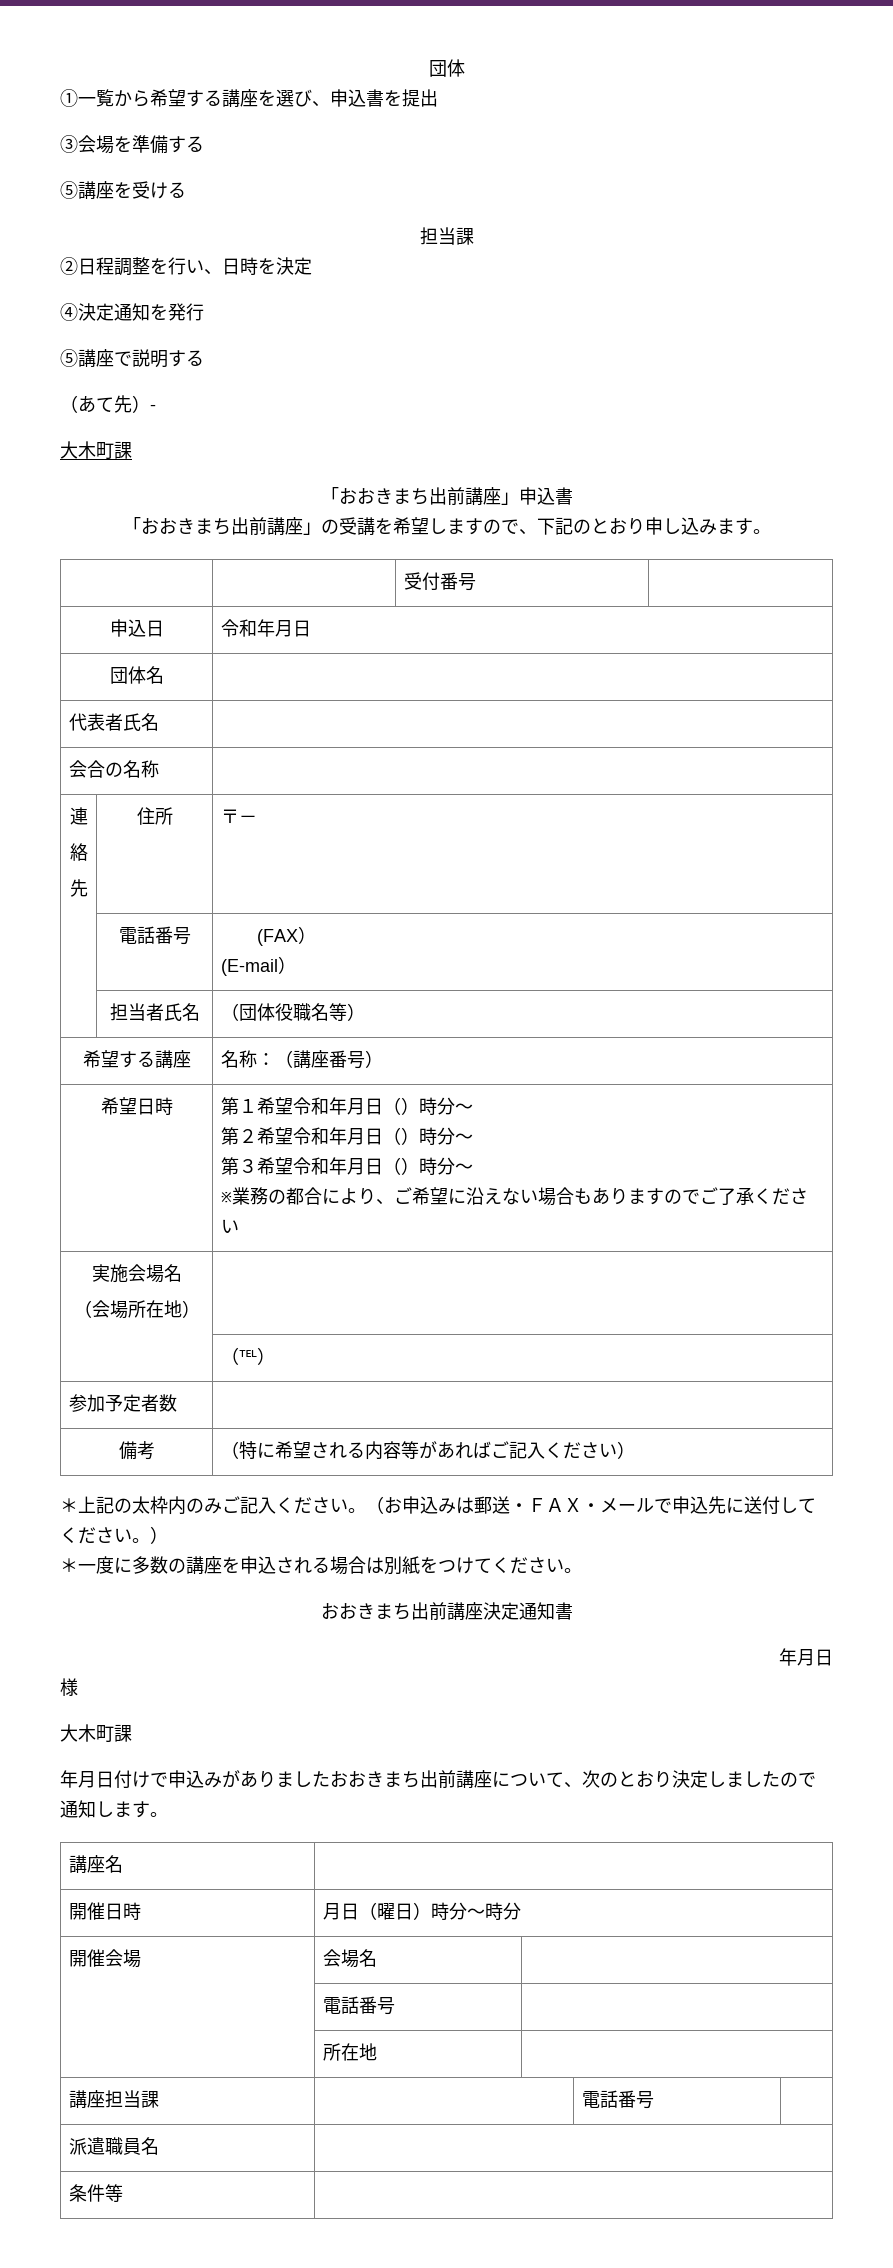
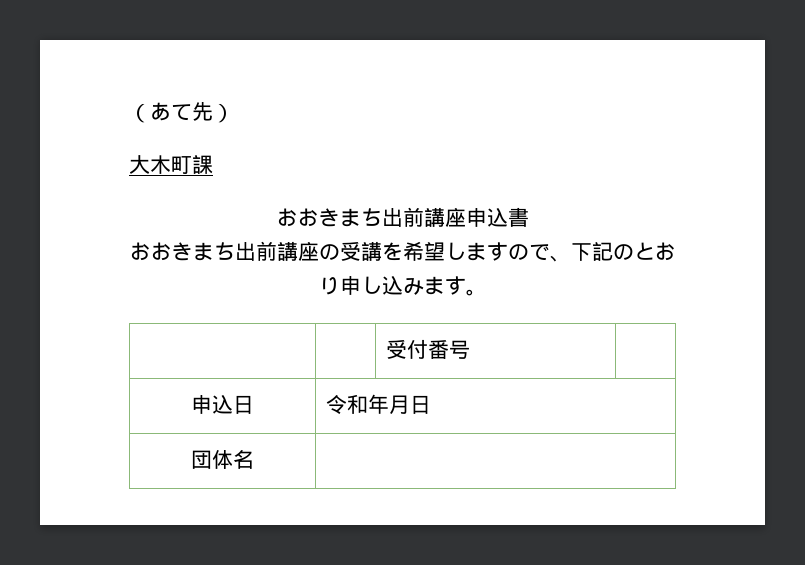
[428,59,465,77] [60,89,438,107] [60,135,204,154] [60,181,186,199] [419,227,474,245] [60,257,312,276] [60,303,204,321] [60,349,204,368] 団体 // ①一覧から希望する講座を選び、申込書を提出 // ③会場を準備する // ⑤講座を受ける // 担当課 // ②日程調整を行い、日時を決定 // ④決定通知を発行 // ⑤講座で説明する // -> (129, 113) none
[150,404,156,411] [60,441,132,459] [320,487,519,505] - // 大木町課 // 「おおきまち出前講座」 -> [129,155,213,174] [276,207,466,227] // 大木町課 // おおきまち出前講座
[122,517,321,535] 「おおきまち出前講座」 -> [129,241,319,261] おおきまち出前講座
[68,713,159,731] [68,760,159,778] [69,807,88,825] [69,843,88,861] [69,879,88,897] [136,807,173,825] [220,809,257,824] [118,926,191,945] [256,926,316,946] [220,956,296,976] [109,1003,200,1021] [220,1003,365,1021] [82,1050,191,1068] [220,1050,383,1069] [100,1097,173,1115] [220,1097,473,1115] [220,1127,473,1145] [220,1157,473,1175] [220,1187,808,1206] [220,1219,239,1233] [91,1264,182,1283] [73,1300,200,1319] [220,1347,275,1365] [68,1394,177,1412] [118,1441,155,1460] [220,1441,635,1460] [60,1496,816,1515] [60,1526,168,1544] [60,1556,582,1575] [320,1602,573,1620] [779,1648,833,1666] [60,1678,78,1696] [60,1724,132,1742] [60,1770,816,1789] [60,1800,168,1818] [68,1855,123,1873] [68,1902,141,1920] [322,1902,521,1920] [68,1949,141,1968] [322,1949,377,1968] [322,1996,395,2015] [322,2043,377,2061] [68,2090,159,2108] [581,2090,654,2109] [68,2137,159,2155] [68,2184,123,2202] // 代表者氏名 | // 会合の名称 | // 連 // 絡 // 先 | 住所 | 〒－ // | 電話番号 | (FAX） // (E-mail） // | 担当者氏名 | （団体役職名等） // 希望する講座 | 名称：（講座番号） // 希望日時 | 第１希望令和年月日（）時分～ // 第２希望令和年月日（）時分～ // 第３希望令和年月日（）時分～ // ※業務の都合により、ご希望に沿えない場合もありますのでご了承ください // 実施会場名 // （会場所在地） | // | （℡） // 参加予定者数 | // 備考 | （特に希望される内容等があればご記入ください） // ＊上記の太枠内のみご記入ください。（お申込みは郵送・ＦＡＸ・メールで申込先に送付してください。） // ＊一度に多数の講座を申込される場合は別紙をつけてください。 // おおきまち出前講座決定通知書 // 年月日 // 様 // 大木町課 // 年月日付けで申込みがありましたおおきまち出前講座について、次のとおり決定しましたので通知します。 // 講座名 | // 開催日時 | 月日（曜日）時分～時分 // 開催会場 | 会場名 | // | 電話番号 | // | 所在地 | // 講座担当課 | | 電話番号 | // 派遣職員名 | // 条件等 | -> (254, 459) none

